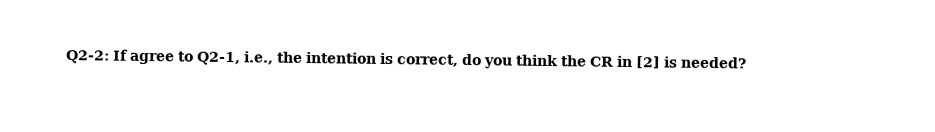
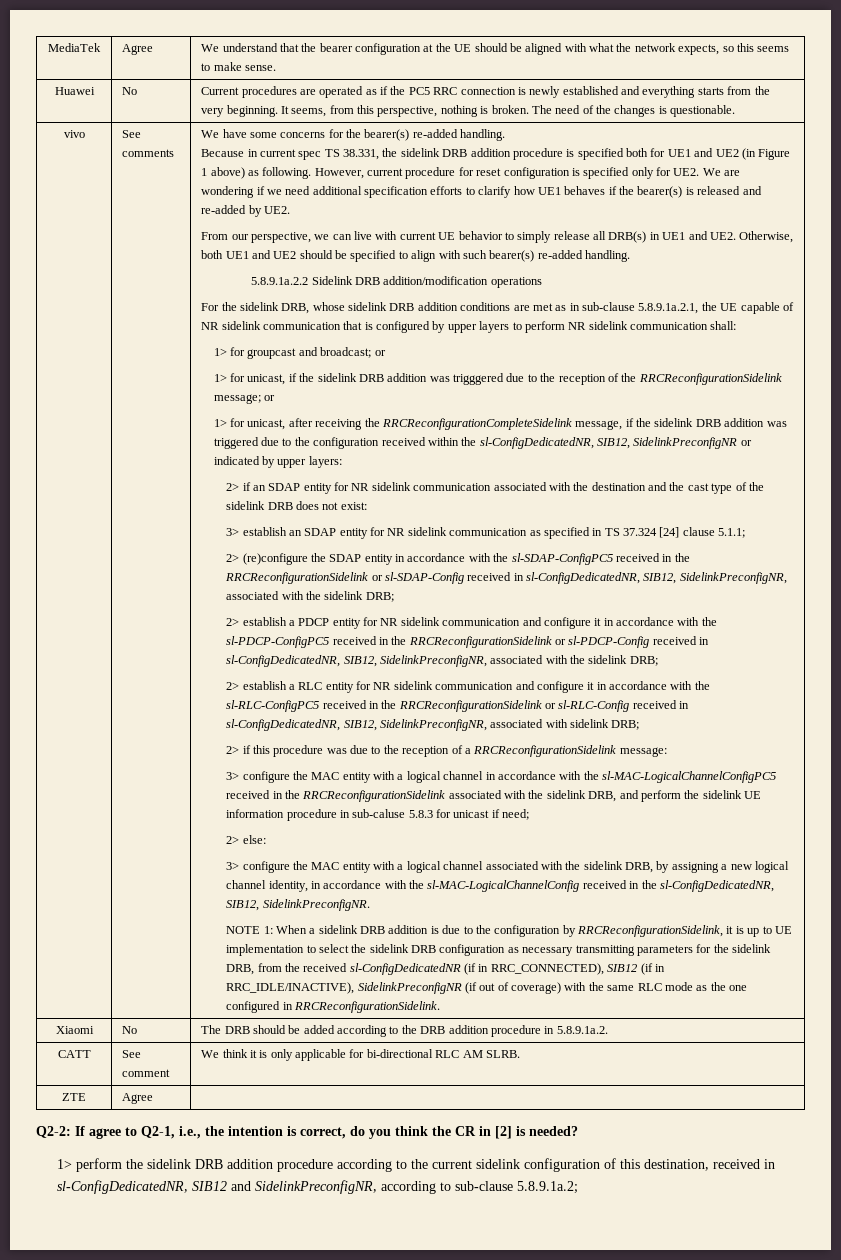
(66, 57) none -> [48,43,101,52] [122,44,154,55] [201,43,790,55] [201,62,276,71] [54,87,95,95] [122,87,138,95] [201,86,770,98] [201,105,736,117] [63,130,85,138] [122,130,142,138] [122,149,175,157] [201,129,506,141] [201,148,791,160] [201,167,741,179] [201,186,762,198] [201,205,290,217] [201,231,794,243] [201,250,631,262] [251,276,542,288] [201,302,794,314] [201,321,737,333] [213,347,386,359] [213,373,782,385] [213,394,276,404] [213,418,787,430] [213,437,752,449] [213,456,342,468] [226,482,764,494] [226,501,367,510] [226,527,746,539] [226,553,690,565] [225,572,787,584] [226,591,394,602] [226,617,717,629] [226,636,710,648] [226,655,658,667] [226,681,710,693] [226,700,690,712] [226,719,640,731] [226,745,667,757] [226,771,777,783] [226,790,762,802] [226,809,530,821] [226,835,266,844] [226,861,789,873] [226,880,774,892] [226,899,370,911] [226,925,792,937] [226,944,772,956] [226,963,665,975] [226,982,748,994] [226,1001,440,1013] [55,1026,94,1034] [122,1026,138,1034] [201,1025,608,1037] [57,1050,91,1058] [122,1050,142,1058] [122,1069,171,1077] [201,1049,520,1061] [62,1093,86,1101] [122,1093,154,1104] MediaTek | Agree | We understand that the bearer configuration at the UE should be aligned with what the network expects, so this seems to make sense. // Huawei | No | Current procedures are operated as if the PC5 RRC connection is newly established and everything starts from the very beginning. It seems, from this perspective, nothing is broken. The need of the changes is questionable. // vivo | See comments | We have some concerns for the bearer(s) re-added handling. // Because in current spec TS 38.331, the sidelink DRB addition procedure is specified both for UE1 and UE2 (in Figure 1 above) as following. However, current procedure for reset configuration is specified only for UE2. We are wondering if we need additional specification efforts to clarify how UE1 behaves if the bearer(s) is released and re-added by UE2. // From our perspective, we can live with current UE behavior to simply release all DRB(s) in UE1 and UE2. Otherwise, both UE1 and UE2 should be specified to align with such bearer(s) re-added handling. // 5.8.9.1a.2.2 Sidelink DRB addition/modification operations // For the sidelink DRB, whose sidelink DRB addition conditions are met as in sub-clause 5.8.9.1a.2.1, the UE capable of NR sidelink communication that is configured by upper layers to perform NR sidelink communication shall: // 1> for groupcast and broadcast; or // 1> for unicast, if the sidelink DRB addition was trigggered due to the reception of the RRCReconfigurationSidelink message; or // 1> for unicast, after receiving the RRCReconfigurationCompleteSidelink message, if the sidelink DRB addition was triggered due to the configuration received within the sl-ConfigDedicatedNR, SIB12, SidelinkPreconfigNR or indicated by upper layers: // 2> if an SDAP entity for NR sidelink communication associated with the destination and the cast type of the sidelink DRB does not exist: // 3> establish an SDAP entity for NR sidelink communication as specified in TS 37.324 [24] clause 5.1.1; // 2> (re)configure the SDAP entity in accordance with the sl-SDAP-ConfigPC5 received in the RRCReconfigurationSidelink or sl-SDAP-Config received in sl-ConfigDedicatedNR, SIB12, SidelinkPreconfigNR, associated with the sidelink DRB; // 2> establish a PDCP entity for NR sidelink communication and configure it in accordance with the sl-PDCP-ConfigPC5 received in the RRCReconfigurationSidelink or sl-PDCP-Config received in sl-ConfigDedicatedNR, SIB12, SidelinkPreconfigNR, associated with the sidelink DRB; // 2> establish a RLC entity for NR sidelink communication and configure it in accordance with the sl-RLC-ConfigPC5 received in the RRCReconfigurationSidelink or sl-RLC-Config received in sl-ConfigDedicatedNR, SIB12, SidelinkPreconfigNR, associated with sidelink DRB; // 2> if this procedure was due to the reception of a RRCReconfigurationSidelink message: // 3> configure the MAC entity with a logical channel in accordance with the sl-MAC-LogicalChannelConfigPC5 received in the RRCReconfigurationSidelink associated with the sidelink DRB, and perform the sidelink UE information procedure in sub-caluse 5.8.3 for unicast if need; // 2> else: // 3> configure the MAC entity with a logical channel associated with the sidelink DRB, by assigning a new logical channel identity, in accordance with the sl-MAC-LogicalChannelConfig received in the sl-ConfigDedicatedNR, SIB12, SidelinkPreconfigNR. // NOTE 1: When a sidelink DRB addition is due to the configuration by RRCReconfigurationSidelink, it is up to UE implementation to select the sidelink DRB configuration as necessary transmitting parameters for the sidelink DRB, from the received sl-ConfigDedicatedNR (if in RRC_CONNECTED), SIB12 (if in RRC_IDLE/INACTIVE), SidelinkPreconfigNR (if out of coverage) with the same RLC mode as the one configured in RRCReconfigurationSidelink. // Xiaomi | No | The DRB should be added according to the DRB addition procedure in 5.8.9.1a.2. // CATT | See comment | We think it is only applicable for bi-directional RLC AM SLRB. // ZTE | Agree | //
(747, 62) none -> [56,1158,775,1172] [56,1180,578,1194] // 1> perform the sidelink DRB addition procedure according to the current sidelink configuration of this destination, received in sl-ConfigDedicatedNR, SIB12 and SidelinkPreconfigNR, according to sub-clause 5.8.9.1a.2;

